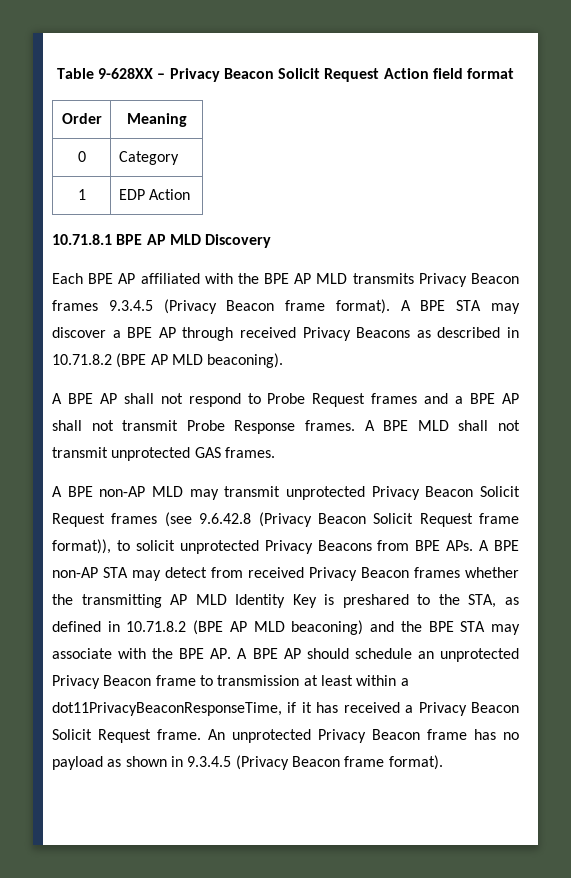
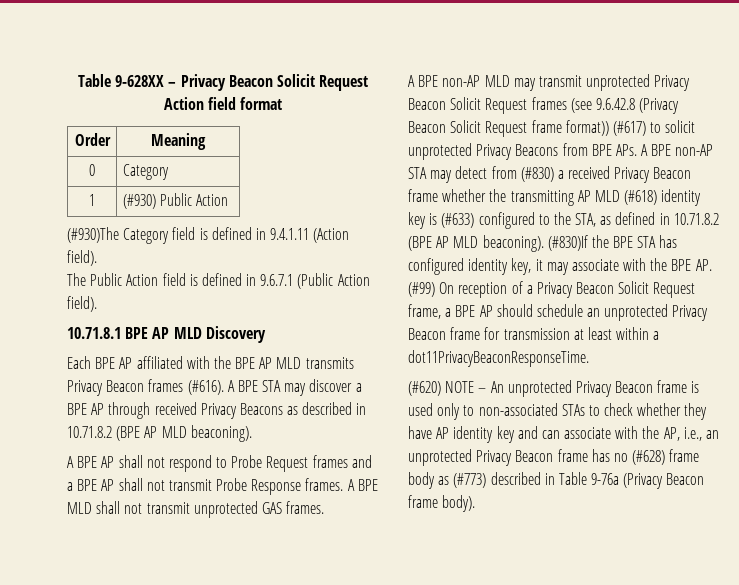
[118,189,191,200] EDP Action -> [122,193,229,209] [67,227,350,244] [67,250,97,266] [67,273,370,289] [67,296,97,312] (#930) Public Action // (#930)The Category field is defined in 9.4.1.11 (Action field). // The Public Action field is defined in 9.6.7.1 (Public Action field).
[108,299,390,314] 9.3.4.5 (Privacy Beacon frame format). -> [187,380,224,395] (#616).
[52,539,111,554] format)), -> [565,120,646,136] format)) (#617)
(243, 572) none -> [520,167,564,182] (#830) a
[414,567,460,578] frames -> [408,189,438,202] frame
[235,594,409,608] Identity Key is preshared -> [624,189,702,206] [408,212,535,229] (#618) identity key is (#633) configured
[291,620,395,635] beaconing) and -> [482,235,588,252] beaconing). (#830)If
(486, 626) none -> [659,235,678,248] [408,258,543,275] has configured identity key, it
[237,648,248,659] A -> [408,281,696,298] [408,304,452,319] (#99) On reception of a Privacy Beacon Solicit Request frame, a
[199,675,213,686] to -> [484,327,501,340] for
[52,702,519,716] [52,729,225,743] dot11PrivacyBeaconResponseTime, if it has received a Privacy Beacon Solicit Request frame. An -> [408,350,589,367] [408,380,700,397] [408,403,708,420] [408,426,720,443] dot11PrivacyBeaconResponseTime. // (#620) NOTE – An unprotected Privacy Beacon frame is used only to non-associated STAs to check whether they have AP identity key and can associate with the AP, i.e., an
[52,755,443,770] payload as shown in 9.3.4.5 (Privacy Beacon frame format). -> [632,449,700,465] [408,472,705,489] [408,495,476,512] (#628) frame body as (#773) described in Table 9-76a (Privacy Beacon frame body).

